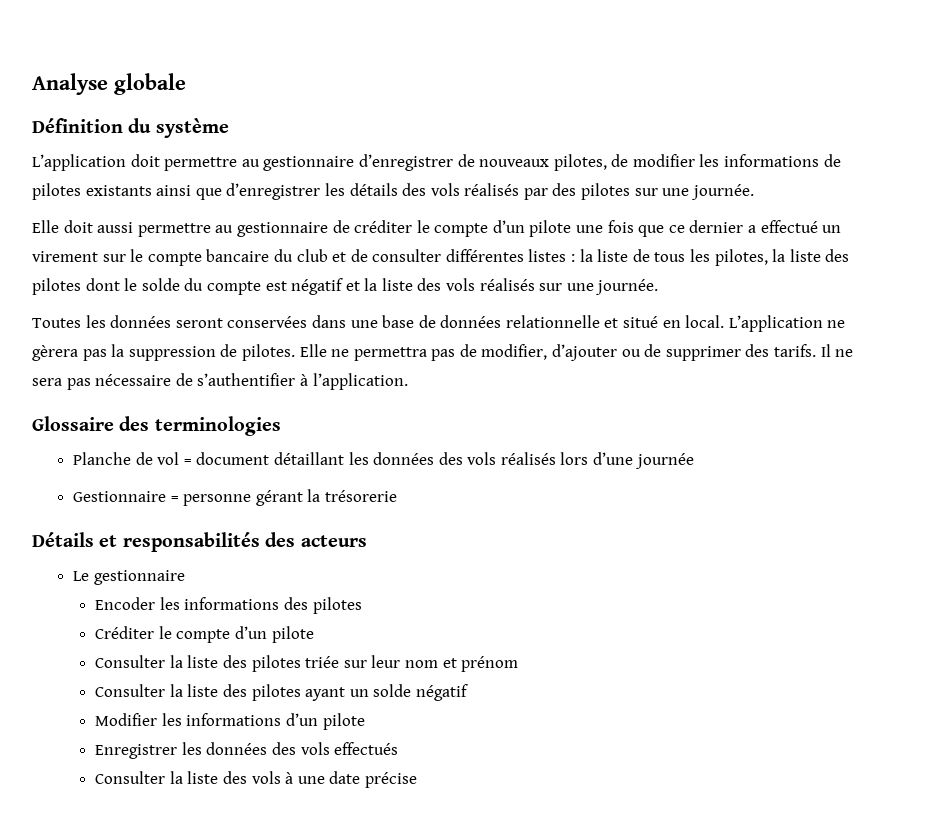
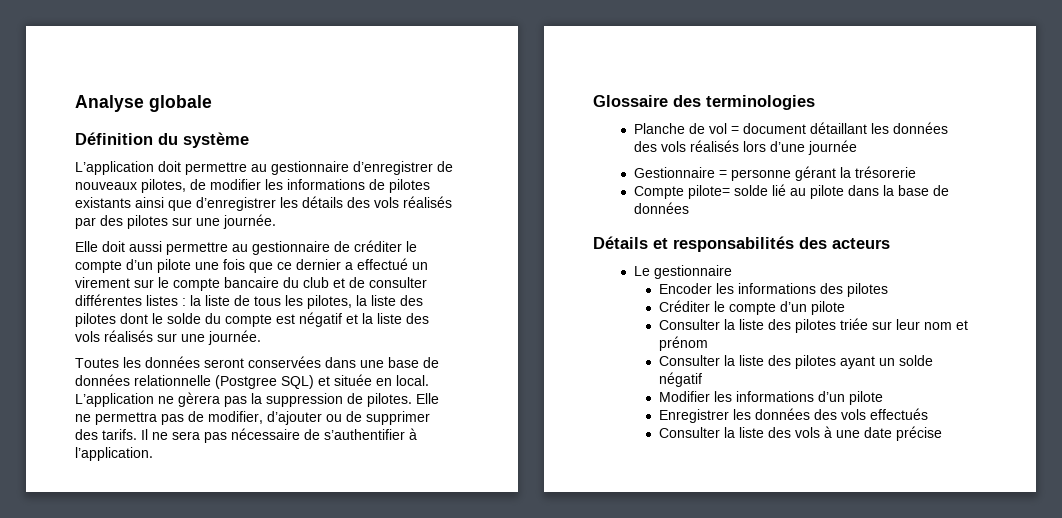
[604,316,659,328] et situé -> [215,374,372,389] (Postgree SQL) et située
(397, 496) none -> [633,184,949,199] [633,202,689,214] // Compte pilote= solde lié au pilote dans la base de données

